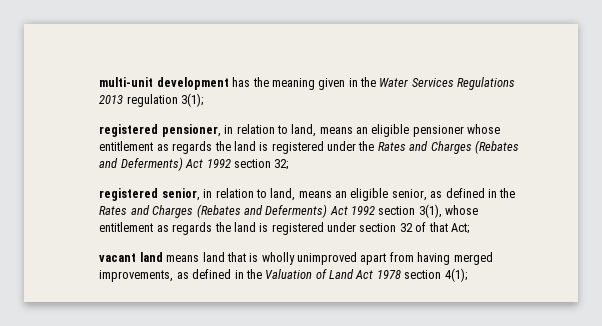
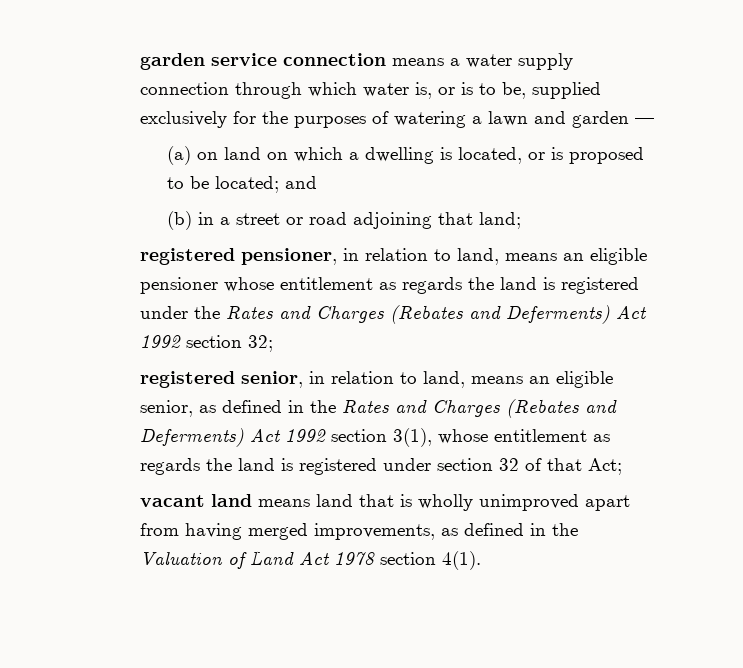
[99,77,516,90] [99,93,204,107] multi-unit development has the meaning given in the Water Services Regulations 2013 regulation 3(1); -> [140,53,574,70] [140,82,602,99] [140,111,655,128] [167,146,645,165] [167,176,318,193] [167,211,522,230] garden service connection means a water supply connection through which water is, or is to be, supplied exclusively for the purposes of watering a lawn and garden — // (a) on land on which a dwelling is located, or is proposed to be located; and // (b) in a street or road adjoining that land;
[444,268,467,282] 4(1); -> [442,551,482,570] 4(1).

